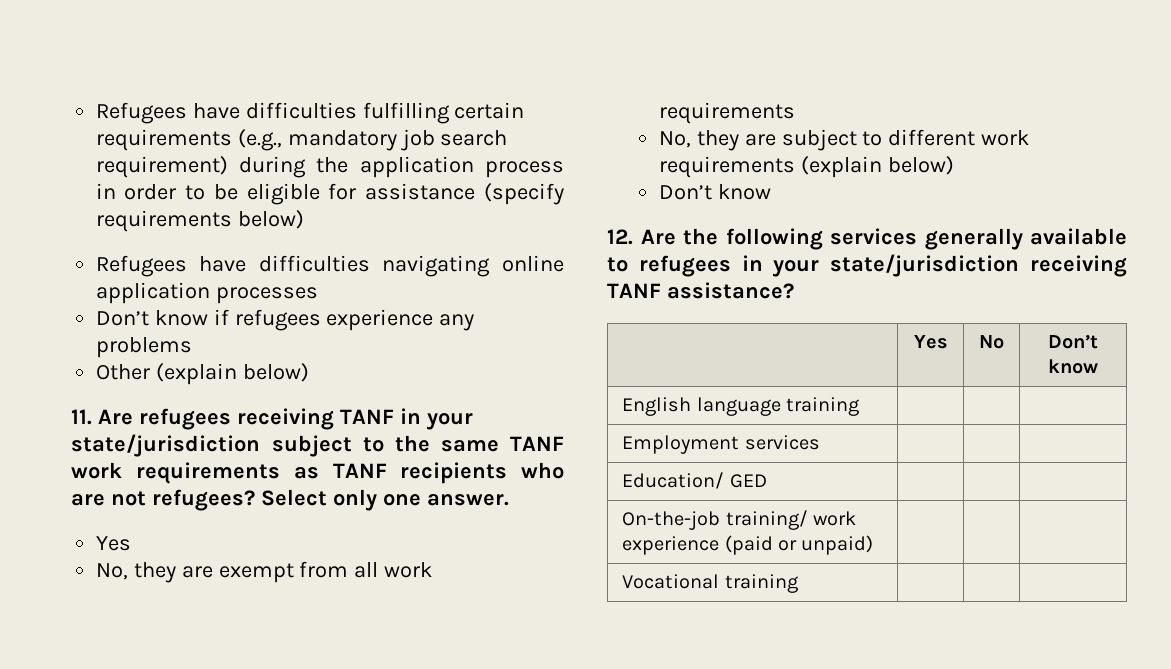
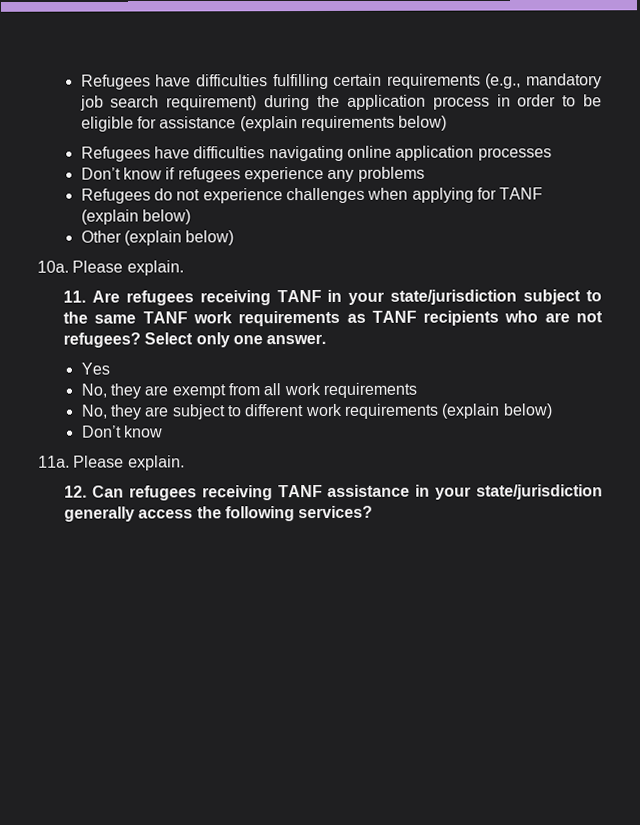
[484,183,564,205] (specify -> [239,116,298,132] (explain
(192, 347) none -> [80,187,544,204] [80,209,191,225] // Refugees do not experience challenges when applying for TANF (explain below)
(309, 372) none -> [37,260,184,276] // 10a. Please explain.
[607,228,1127,250] [607,254,1127,277] [607,282,794,299] [913,335,948,349] [979,335,1004,349] [1048,334,1098,349] [1048,359,1098,374] [622,397,860,416] [622,435,820,454] [622,472,767,489] [622,510,857,530] [622,535,874,555] [622,574,798,593] 12. Are the following services generally available to refugees in your state/jurisdiction receiving TANF assistance? // | Yes | No | Don’t know // English language training | | | // Employment services | | | // Education/ GED | | | // On-the-job training/ work experience (paid or unpaid) | | | // Vocational training | | | -> [38,455,185,471] [64,484,604,501] [64,505,374,522] 11a. Please explain. // 12. Can refugees receiving TANF assistance in your state/jurisdiction generally access the following services?

